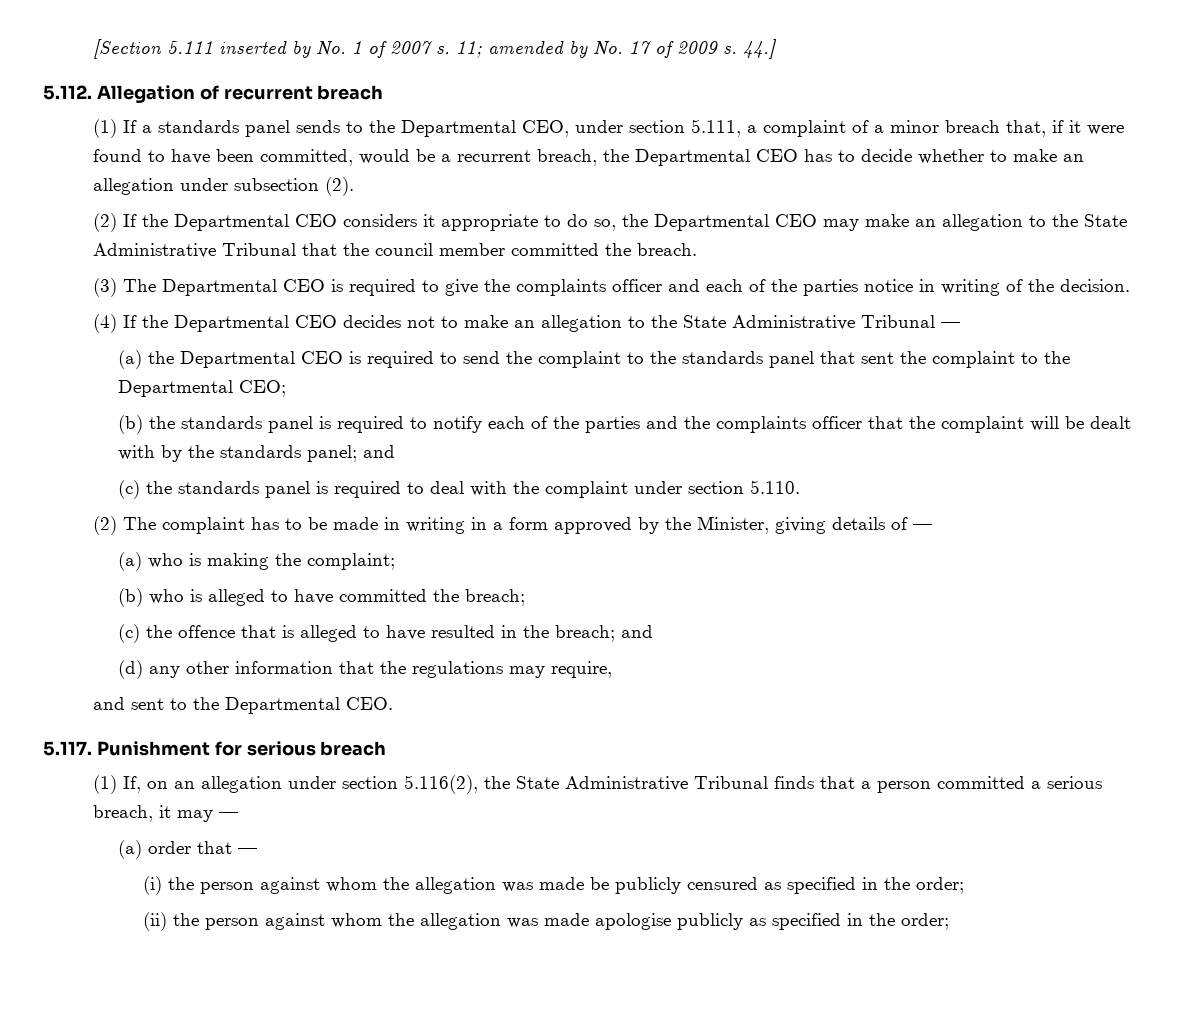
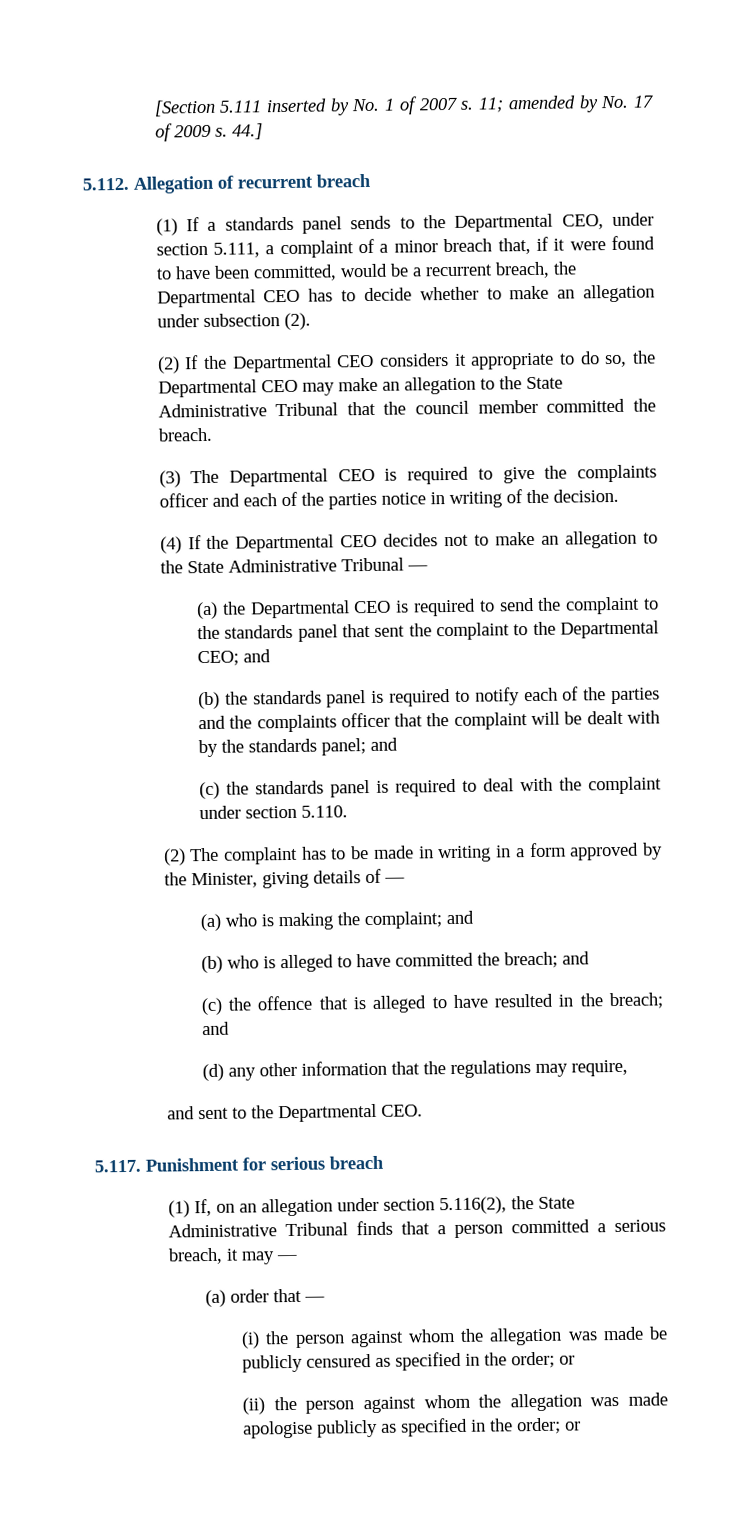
(286, 388) none -> [242,649,271,663] and
(395, 561) none -> [445,910,474,925] and
(525, 597) none -> [561,951,590,965] and
(964, 885) none -> [559,1355,576,1365] or
(949, 921) none -> [565,1421,582,1431] or

